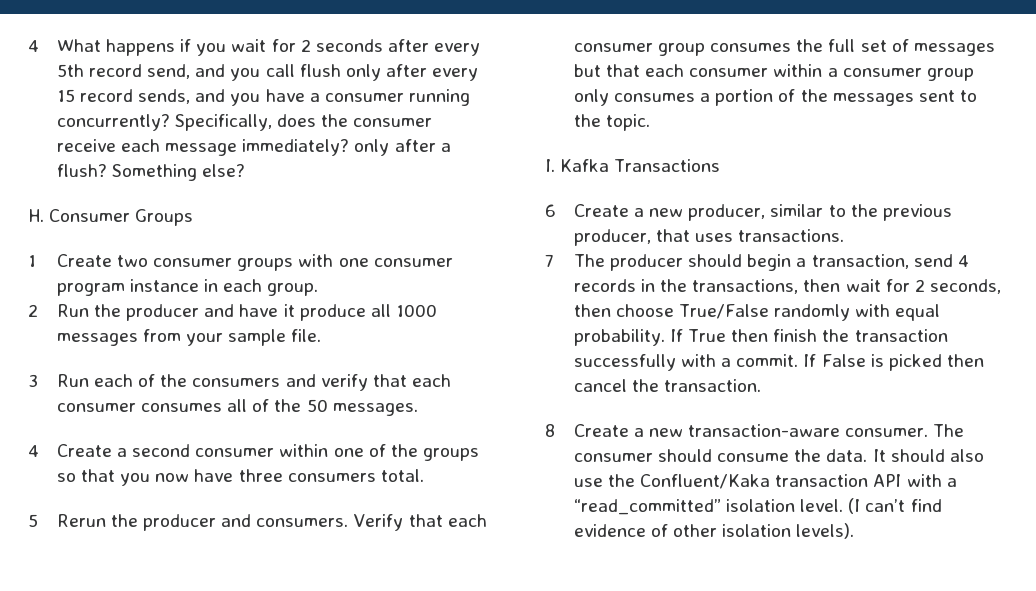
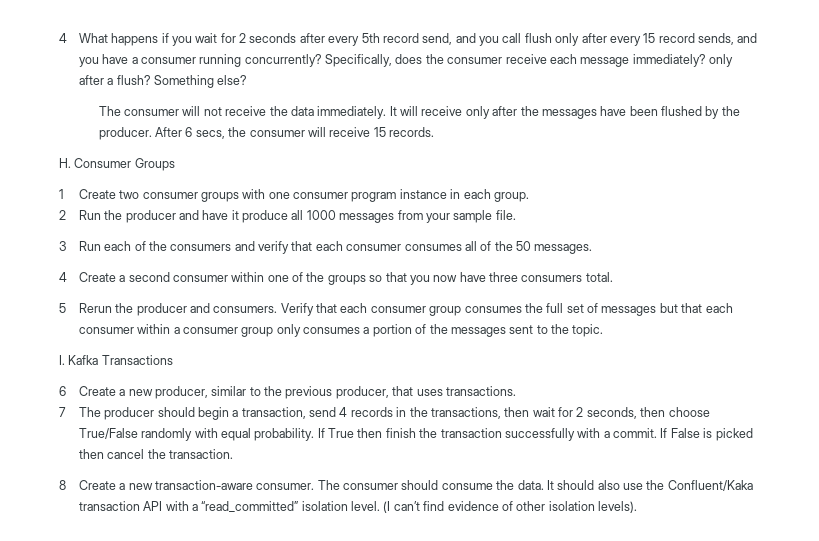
(246, 170) none -> [98,106,740,119] [98,127,434,140] // The consumer will not receive the data immediately. It will receive only after the messages have been flushed by the producer. After 6 secs, the consumer will receive 15 records.

